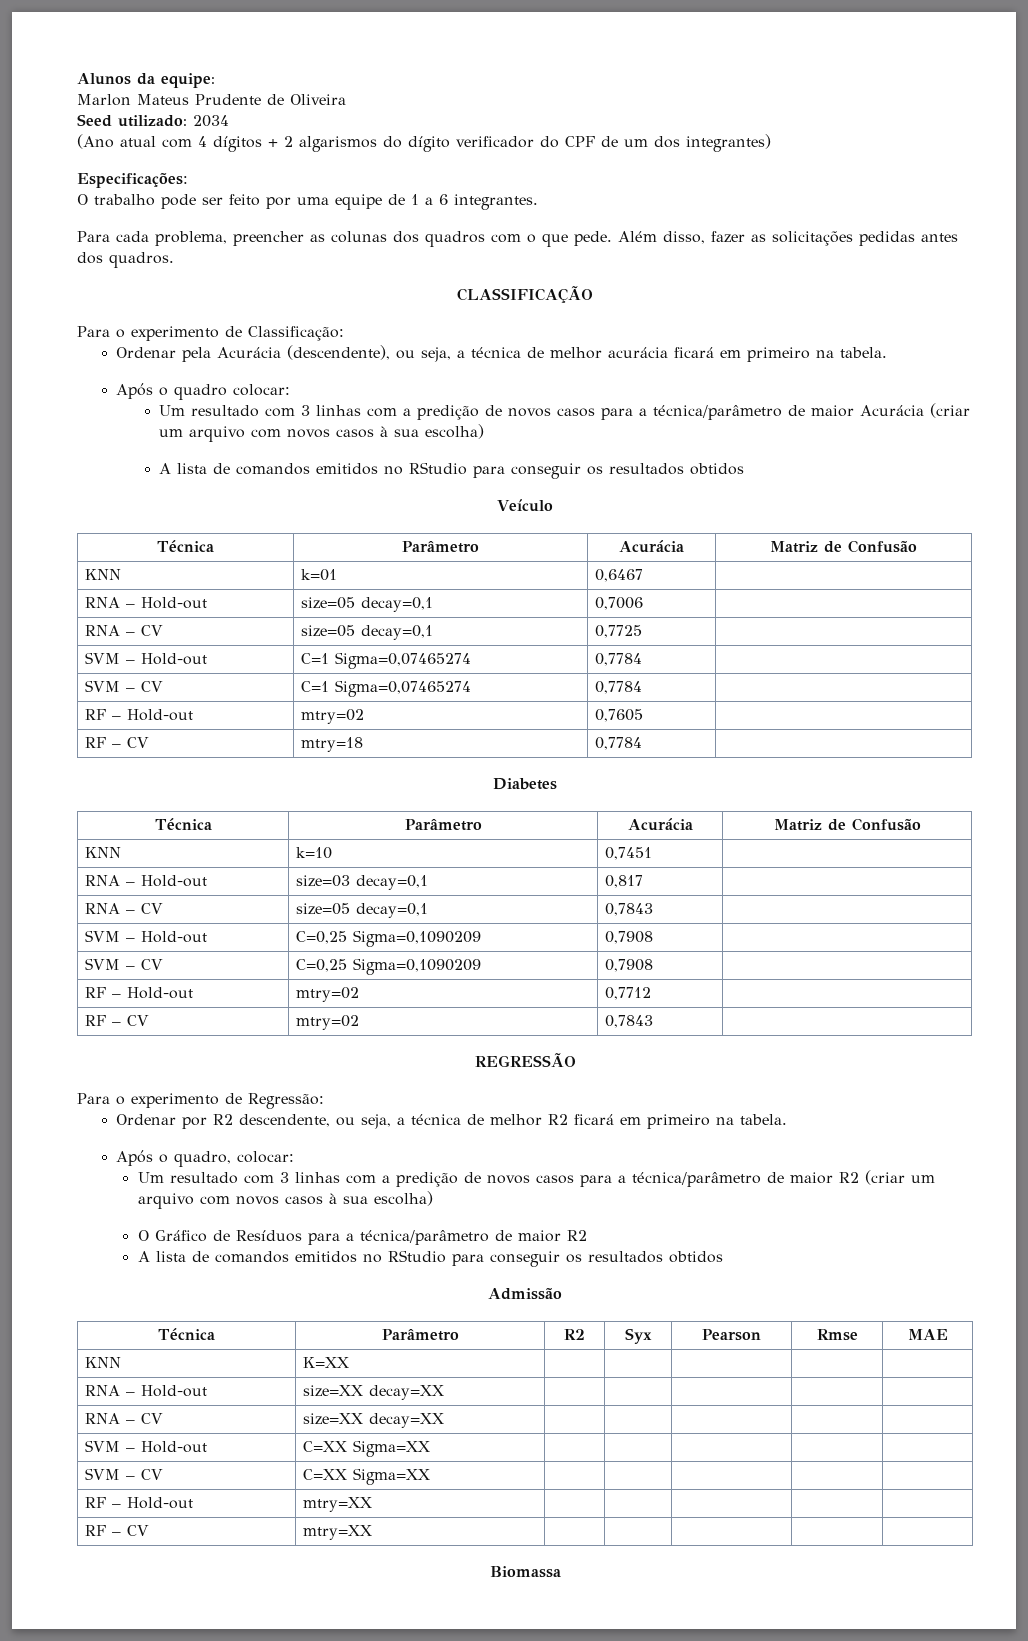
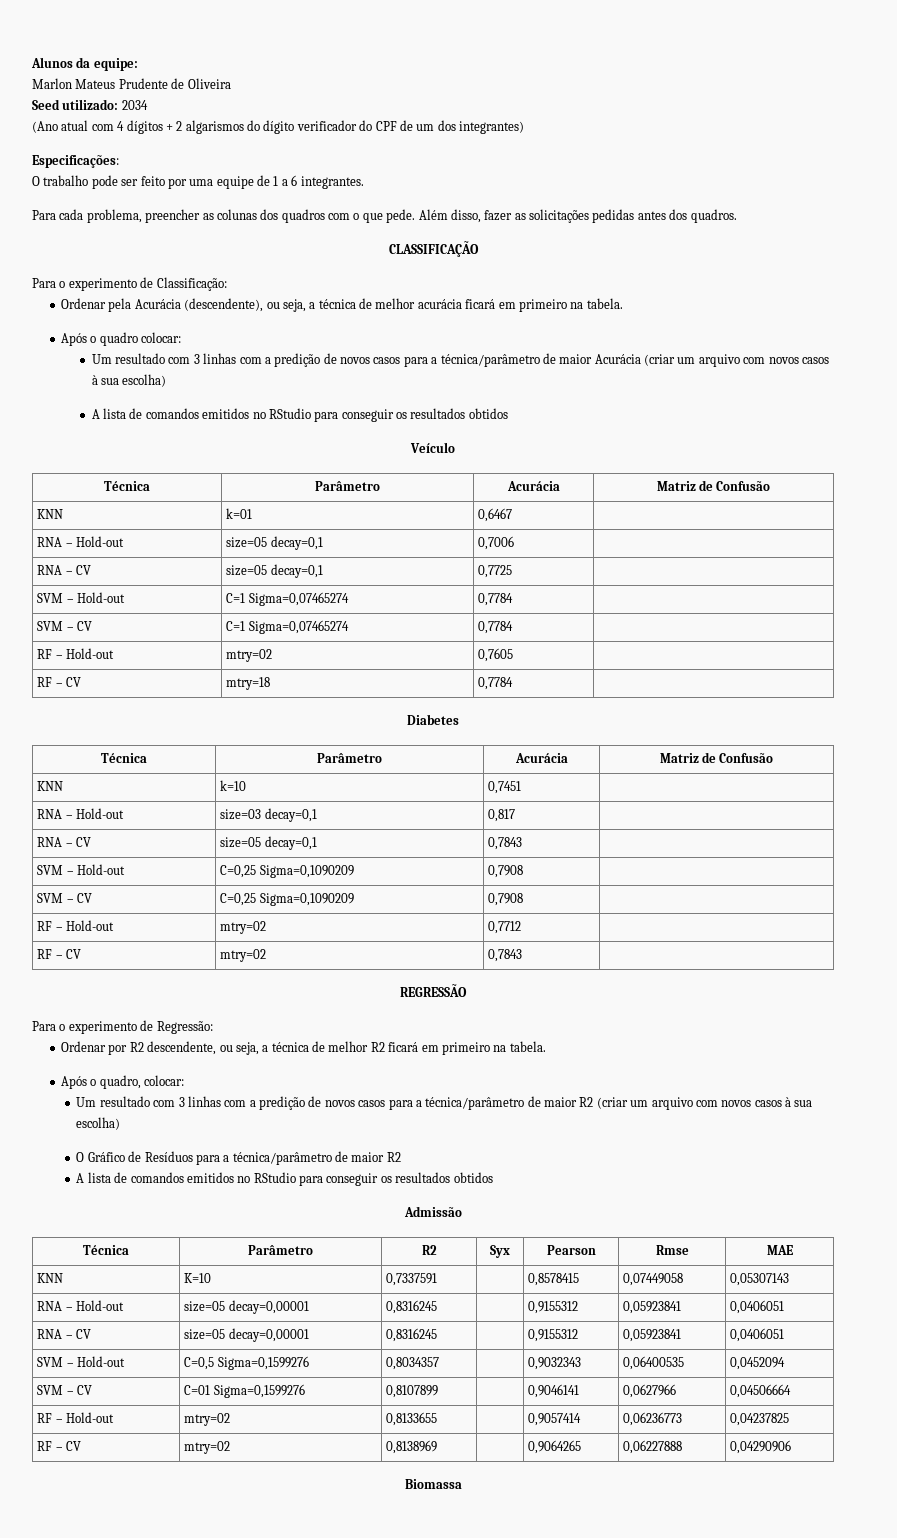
[302,1357,349,1368] [84,1385,207,1397] [302,1385,444,1400] [84,1413,163,1424] [302,1413,444,1428] [84,1440,207,1453] [302,1440,430,1457] [84,1468,163,1480] [302,1468,430,1485] [84,1497,193,1509] [302,1497,372,1512] [84,1525,149,1536] [302,1525,372,1540] K=XX | | | | | // RNA – Hold-out | size=XX decay=XX | | | | | // RNA – CV | size=XX decay=XX | | | | | // SVM – Hold-out | C=XX Sigma=XX | | | | | // SVM – CV | C=XX Sigma=XX | | | | | // RF – Hold-out | mtry=XX | | | | | // RF – CV | mtry=XX | | | | | -> [184,1273,212,1283] [386,1273,438,1286] [528,1273,580,1286] [623,1273,684,1286] [730,1273,790,1286] [37,1300,125,1311] [184,1300,309,1314] [386,1300,438,1314] [528,1301,579,1314] [623,1301,682,1314] [730,1300,785,1314] [37,1329,92,1339] [184,1328,309,1342] [386,1328,438,1342] [528,1329,579,1342] [623,1329,682,1342] [730,1328,785,1342] [37,1356,126,1367] [184,1356,309,1370] [386,1357,440,1370] [528,1357,582,1370] [623,1356,685,1370] [730,1357,786,1370] [37,1385,93,1395] [184,1384,305,1398] [386,1385,439,1398] [528,1384,580,1398] [623,1384,677,1398] [730,1384,792,1398] [37,1412,115,1423] [184,1413,231,1426] [386,1412,438,1426] [528,1413,582,1426] [623,1412,683,1426] [730,1413,790,1426] [37,1441,82,1451] [184,1441,231,1454] [386,1440,438,1454] [528,1440,582,1454] [623,1440,683,1454] [730,1440,792,1454] K=10 | 0,7337591 | | 0,8578415 | 0,07449058 | 0,05307143 // RNA – Hold-out | size=05 decay=0,00001 | 0,8316245 | | 0,9155312 | 0,05923841 | 0,0406051 // RNA – CV | size=05 decay=0,00001 | 0,8316245 | | 0,9155312 | 0,05923841 | 0,0406051 // SVM – Hold-out | C=0,5 Sigma=0,1599276 | 0,8034357 | | 0,9032343 | 0,06400535 | 0,0452094 // SVM – CV | C=01 Sigma=0,1599276 | 0,8107899 | | 0,9046141 | 0,0627966 | 0,04506664 // RF – Hold-out | mtry=02 | 0,8133655 | | 0,9057414 | 0,06236773 | 0,04237825 // RF – CV | mtry=02 | 0,8138969 | | 0,9064265 | 0,06227888 | 0,04290906

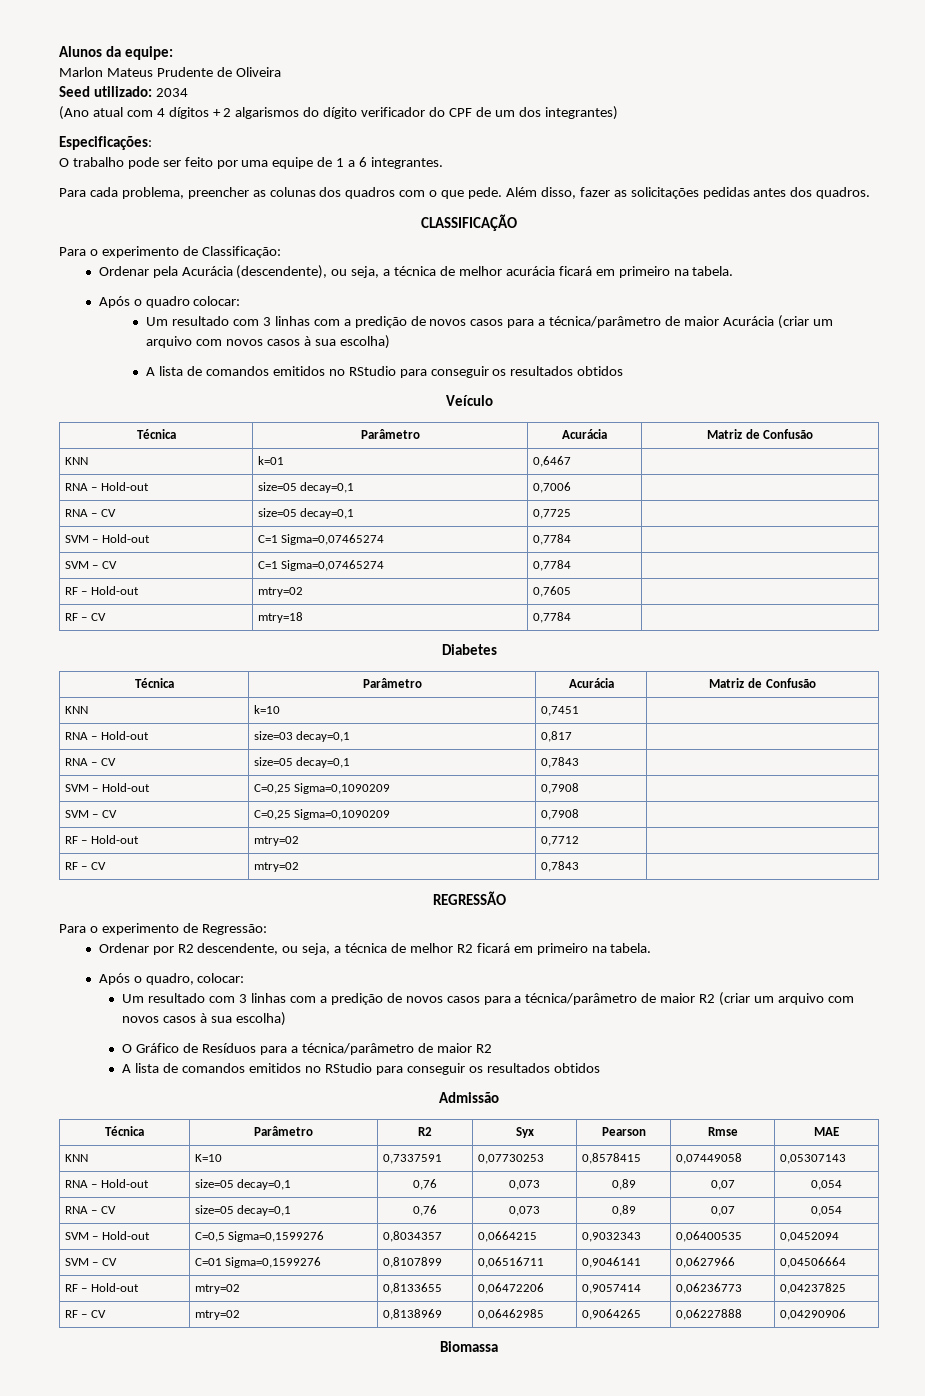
(438, 1279) none -> [477,1154,544,1164] 0,07730253
[228,1300,309,1314] [386,1300,438,1314] [528,1301,579,1314] [623,1301,682,1314] [730,1300,785,1314] [37,1329,92,1339] [184,1328,309,1342] [386,1328,438,1342] [528,1329,579,1342] [623,1329,682,1342] [730,1328,785,1342] decay=0,00001 | 0,8316245 | | 0,9155312 | 0,05923841 | 0,0406051 // RNA – CV | size=05 decay=0,00001 | 0,8316245 | | 0,9155312 | 0,05923841 | 0,0406051 -> [237,1179,292,1190] [413,1179,437,1190] [509,1180,540,1190] [611,1179,636,1190] [710,1180,735,1190] [811,1180,842,1190] [64,1206,116,1214] [194,1205,292,1216] [413,1205,437,1216] [509,1206,540,1216] [611,1205,636,1216] [710,1206,735,1216] [811,1206,842,1216] decay=0,1 | 0,76 | 0,073 | 0,89 | 0,07 | 0,054 // RNA – CV | size=05 decay=0,1 | 0,76 | 0,073 | 0,89 | 0,07 | 0,054
(440, 1363) none -> [477,1231,537,1242] 0,0664215
(439, 1391) none -> [477,1257,544,1268] 0,06516711
(438, 1419) none -> [477,1283,544,1294] 0,06472206
(438, 1447) none -> [477,1309,544,1320] 0,06462985

